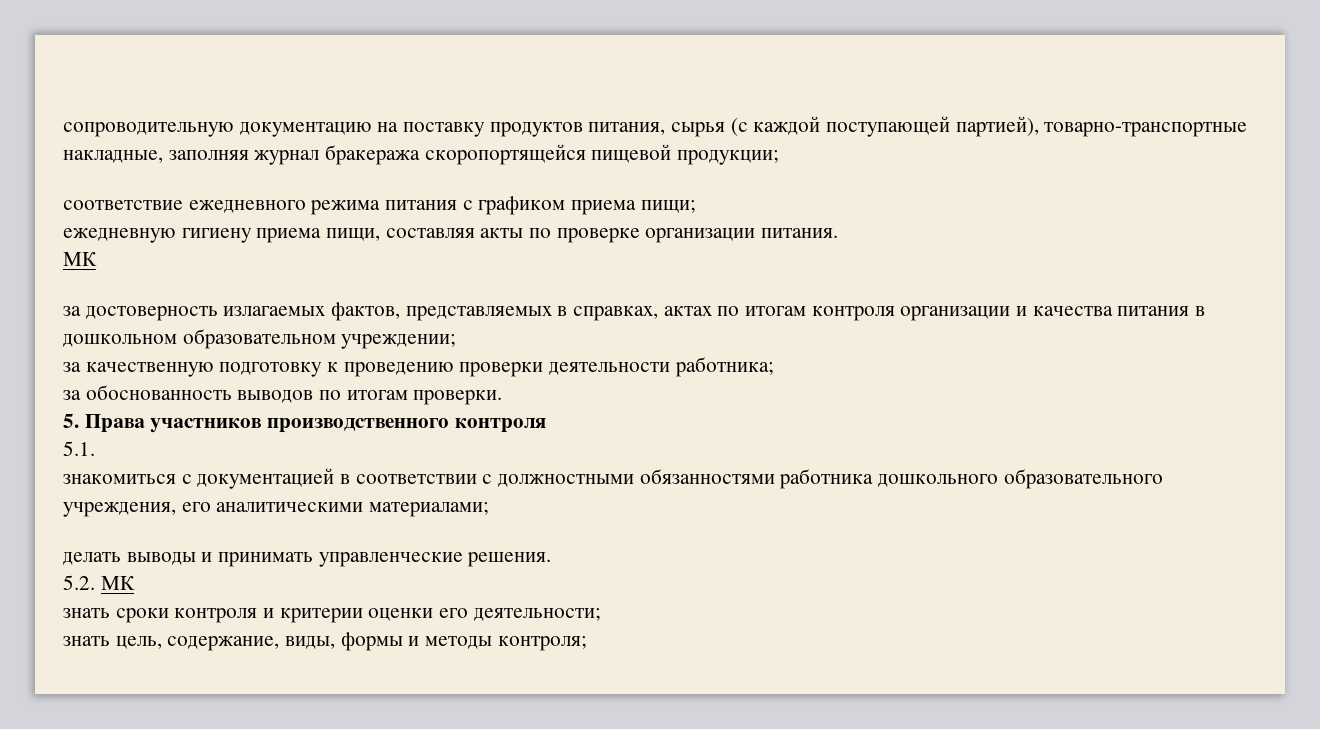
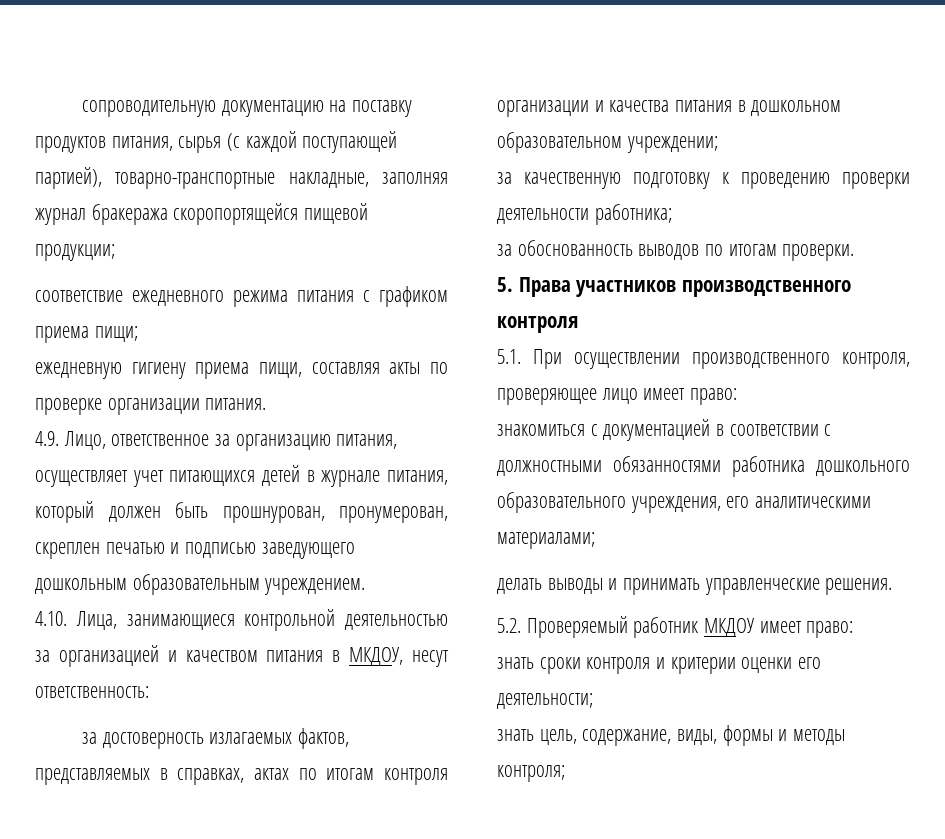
[63,252,97,266] МК -> [35,431,398,451] [35,465,449,487] [35,501,448,523] [35,542,355,559] [35,574,366,595] [35,609,448,631] [35,645,449,667] [35,686,149,698] 4.9. Лицо, ответственное за организацию питания, осуществляет учет питающихся детей в журнале питания, который должен быть прошнурован, пронумерован, скреплен печатью и подписью заведующего дошкольным образовательным учреждением. // 4.10. Лица, занимающиеся контрольной деятельностью за организацией и качеством питания в МКДОУ, несут ответственность:
(95, 448) none -> [533,349,910,369] [497,388,738,405] При осуществлении производственного контроля, проверяющее лицо имеет право:
[100,576,135,590] МК -> [526,616,854,638] Проверяемый работник МКДОУ имеет право:

